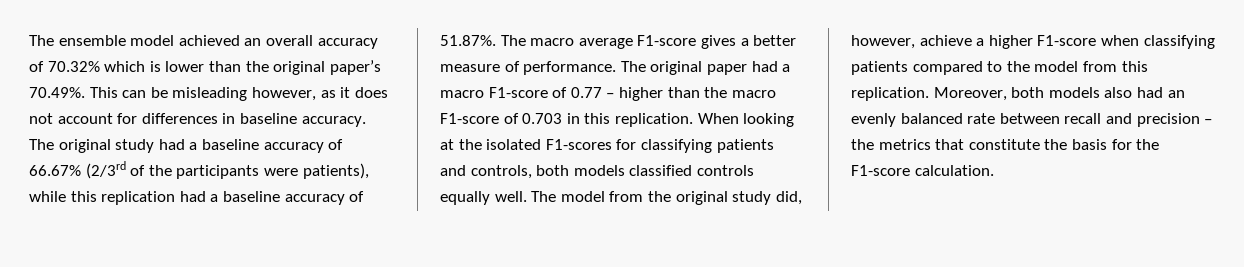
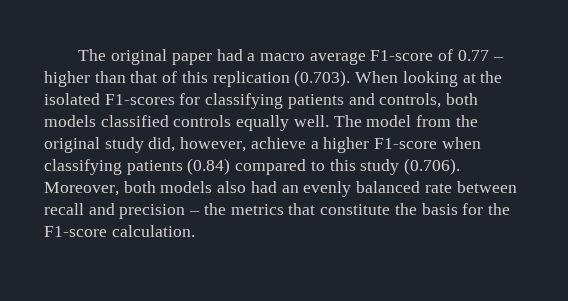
[29,35,378,49] [29,60,381,75] [29,87,388,101] [29,113,366,127] [29,139,344,153] [29,161,369,179] [29,191,365,205] [440,35,797,49] [440,61,646,75] The ensemble model achieved an overall accuracy of 70.32% which is lower than the original paper’s 70.49%. This can be misleading however, as it does not account for differences in baseline accuracy. The original study had a baseline accuracy of 66.67% (2/3rd of the participants were patients), while this replication had a baseline accuracy of 51.87%. The macro average F1-score gives a better measure of performance. The -> [78,49,107,61] The
(484, 94) none -> [309,52,366,65] average
[704,87,776,98] [440,113,693,127] the macro F1-score of 0.703 in this replication. -> [130,70,351,87] that of this replication (0.703).
(908, 68) none -> [187,158,231,175] (0.84)
[1006,61,1148,72] [851,87,929,101] the model from this replication. -> [329,158,461,175] this study (0.706).

